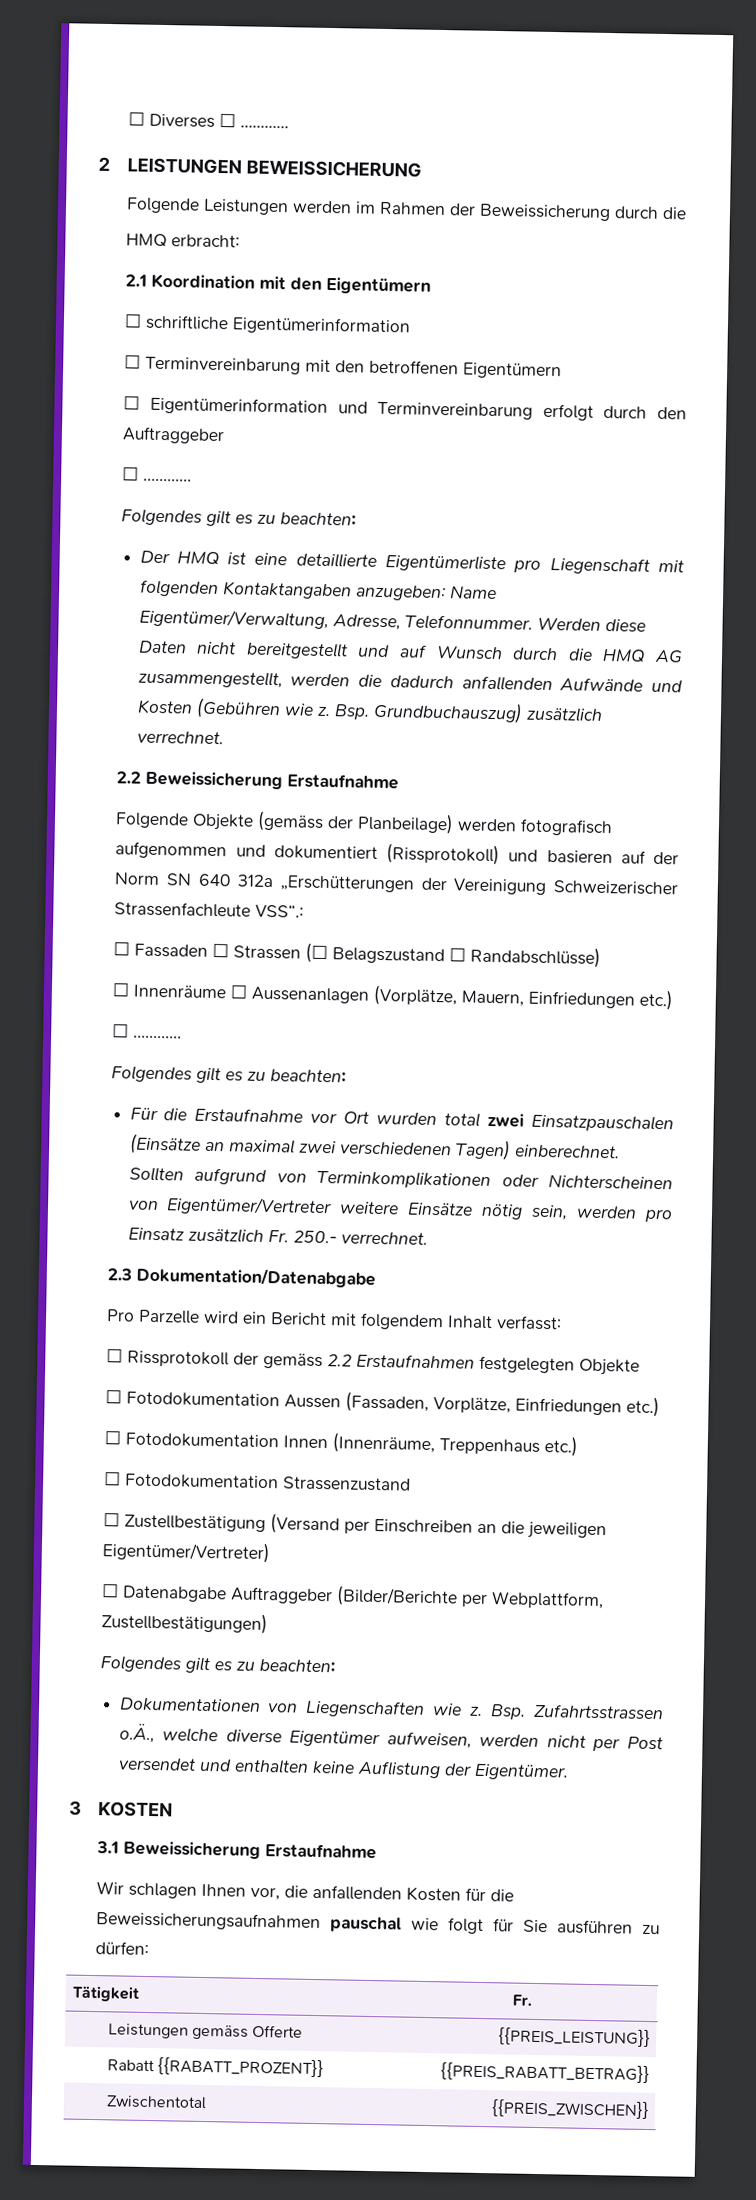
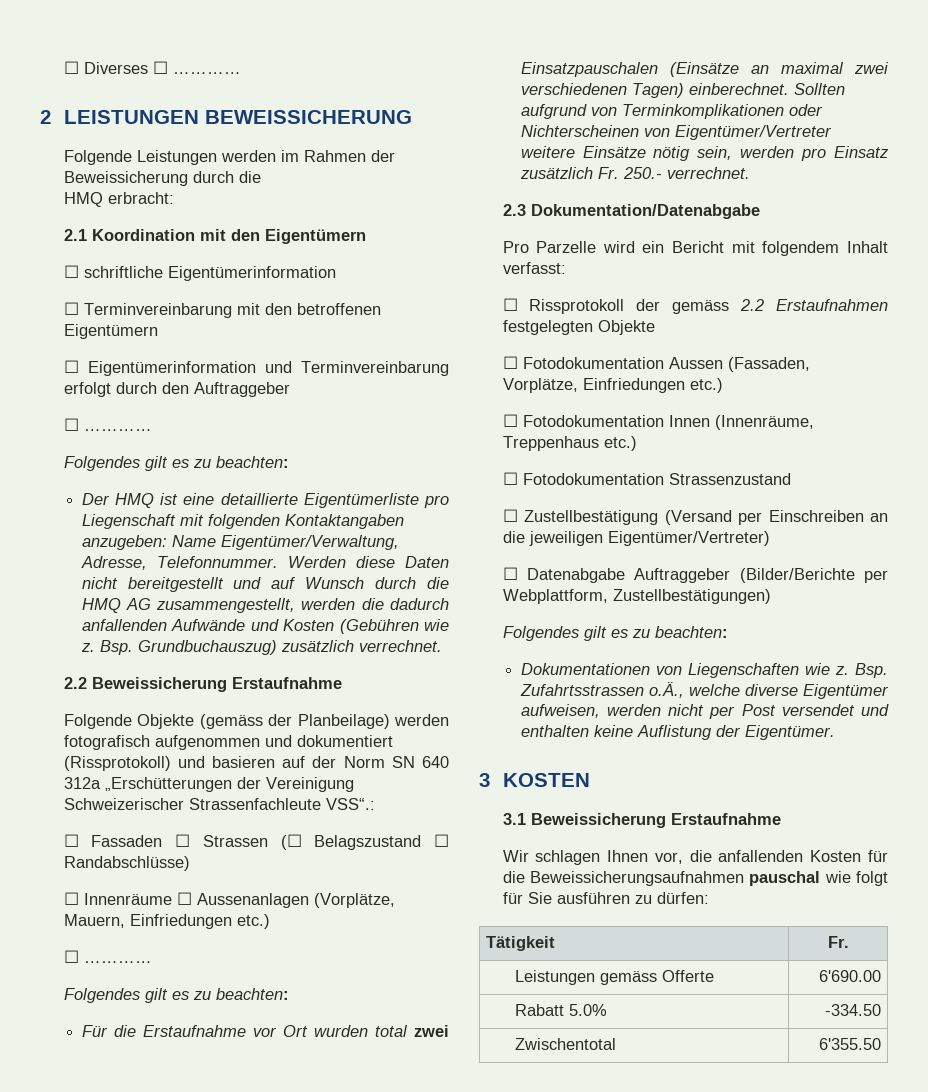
[497,2027,651,2048] {{PREIS_LEISTUNG}} -> [818,970,881,982] 6'690.00
[156,2057,324,2078] [439,2062,650,2084] {{RABATT_PROZENT}} | {{PREIS_RABATT_BETRAG}} -> [568,1004,607,1016] [824,1004,881,1016] 5.0% | -334.50
[490,2099,650,2120] {{PREIS_ZWISCHEN}} -> [818,1038,881,1050] 6'355.50

